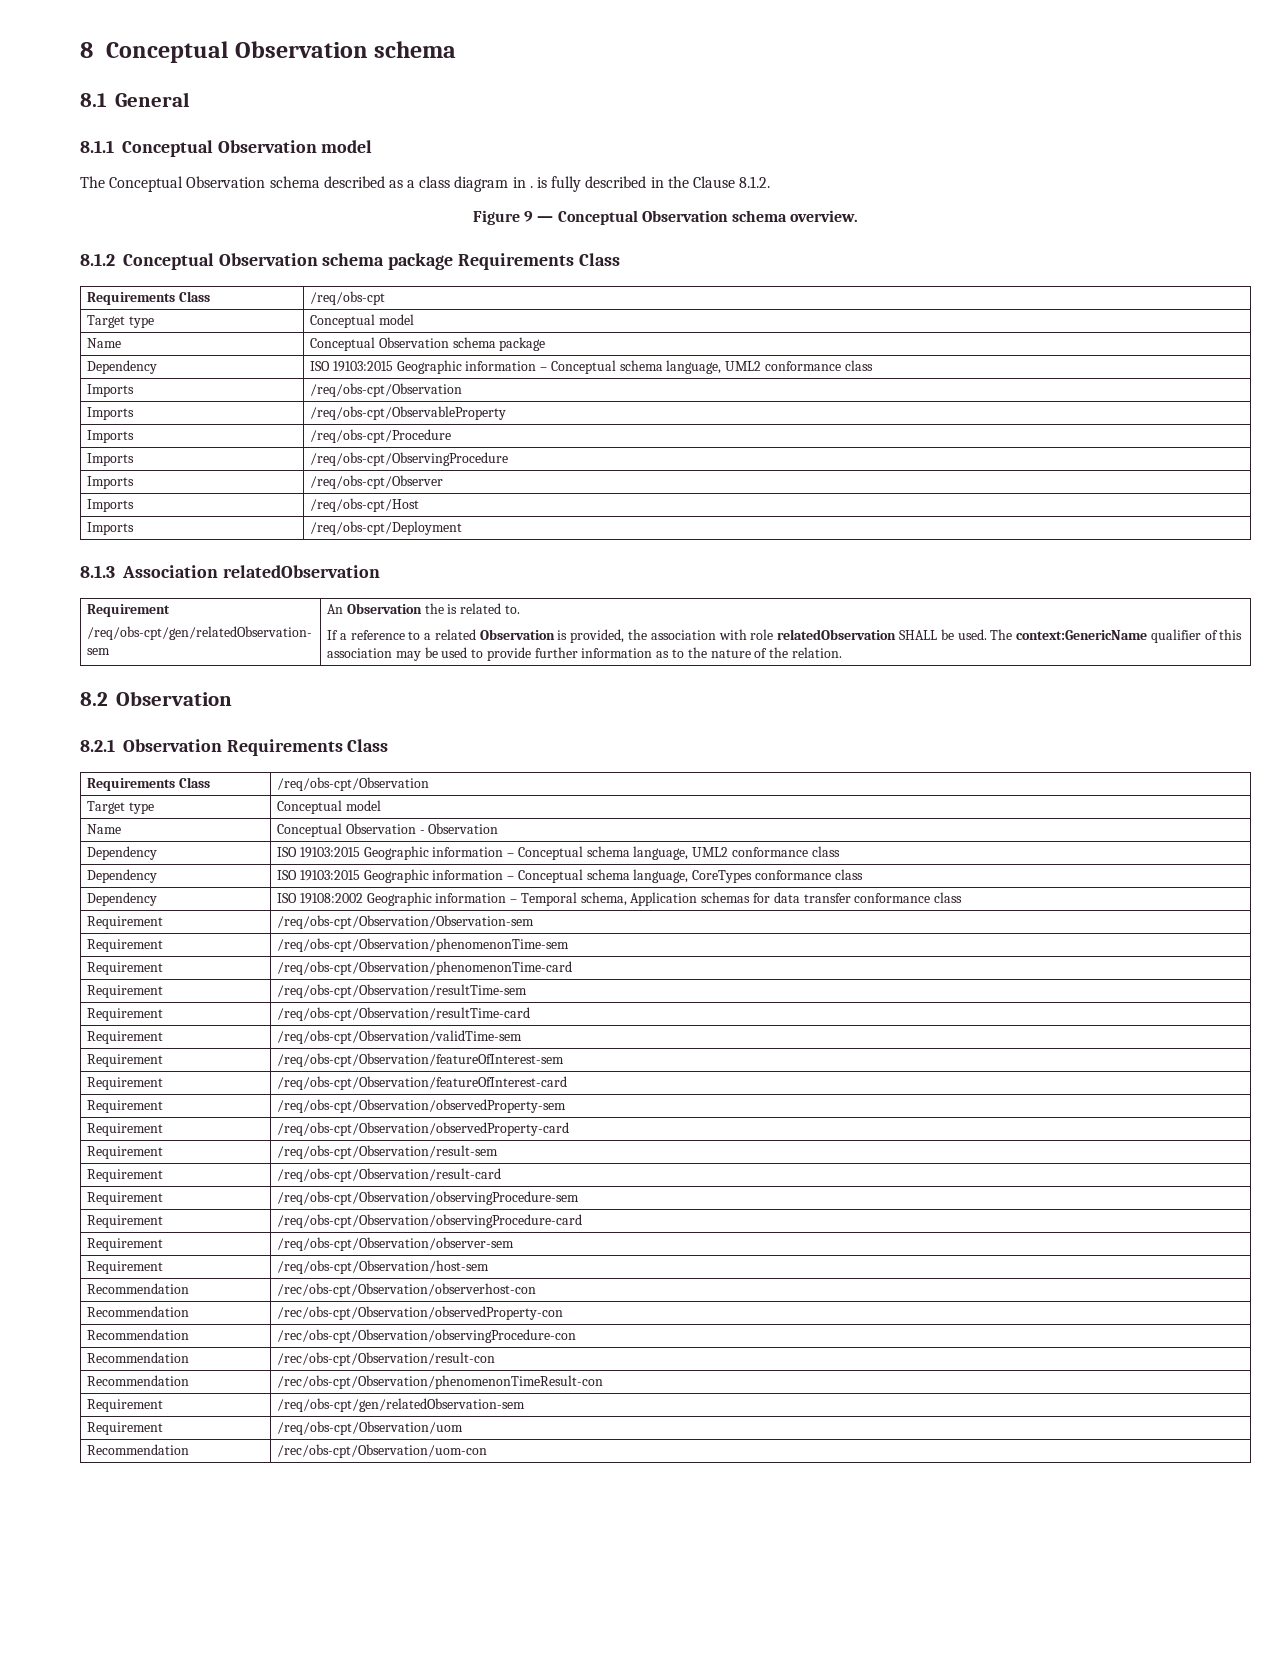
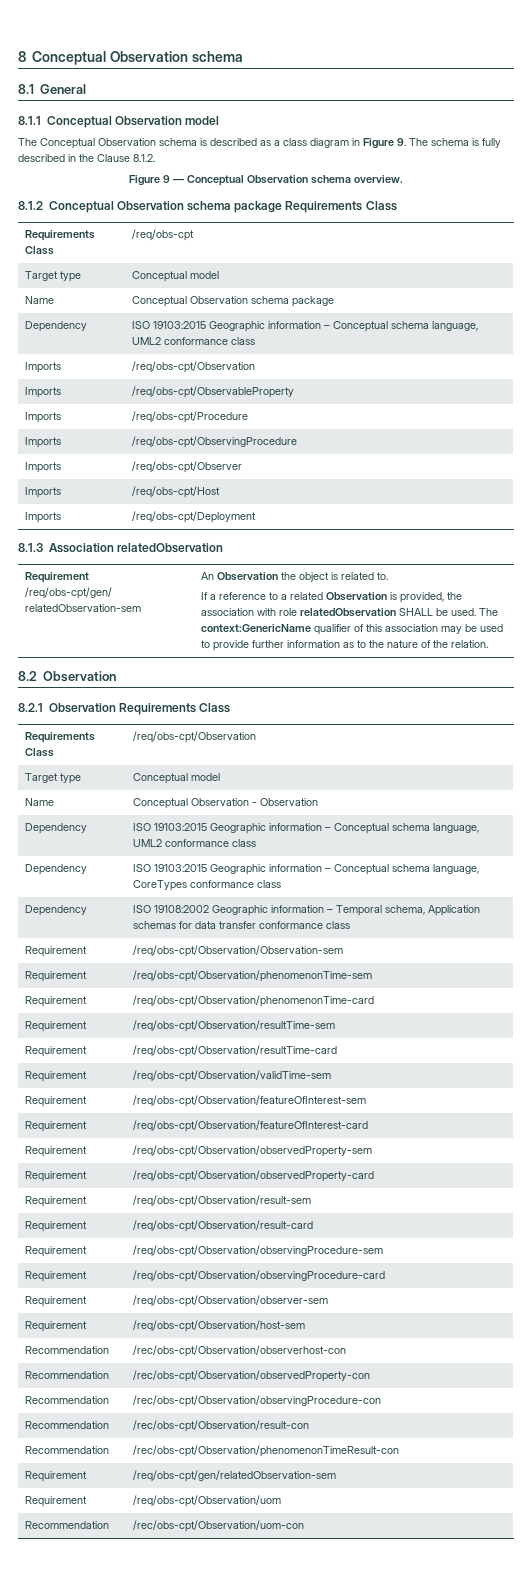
(320, 182) none -> [200,138,207,146] is
[529,186,533,188] . -> [363,138,469,149] Figure 9. The schema
(444, 608) none -> [299,572,330,582] object

